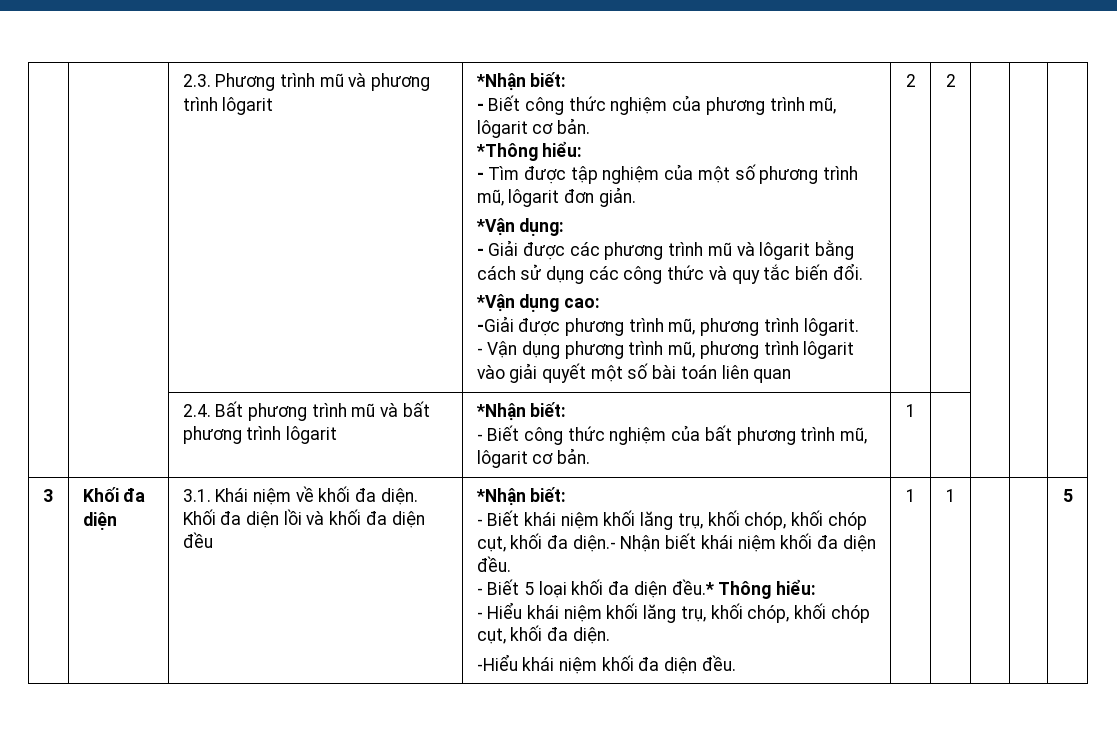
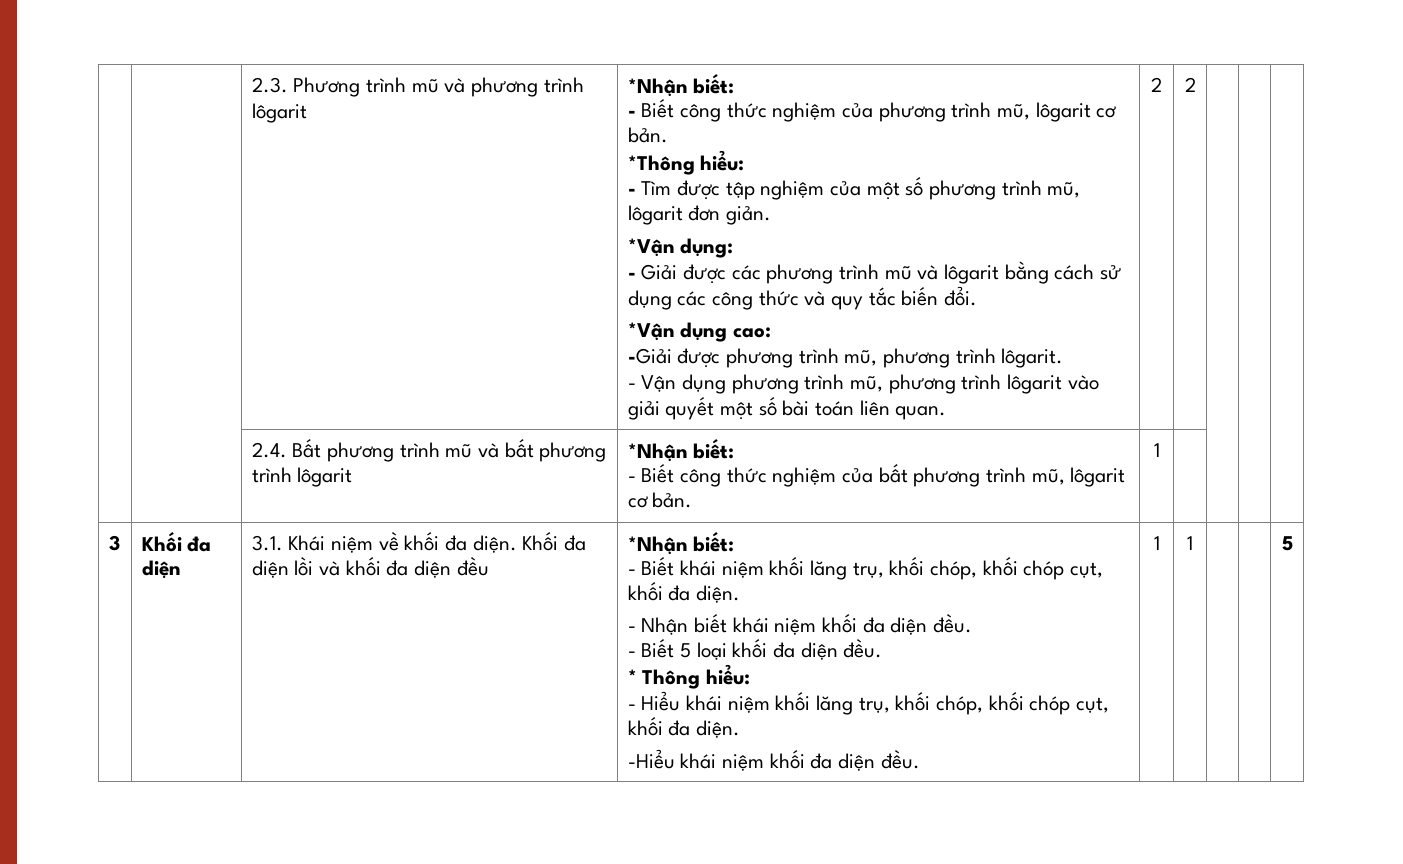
[753,369,792,383] quan -> [895,406,947,420] quan.
[572,535,616,552] diện.- -> [696,585,741,603] [627,626,636,632] diện. // -
[671,579,714,595] đều.* -> [843,639,883,658] [627,669,637,684] đều. // *

